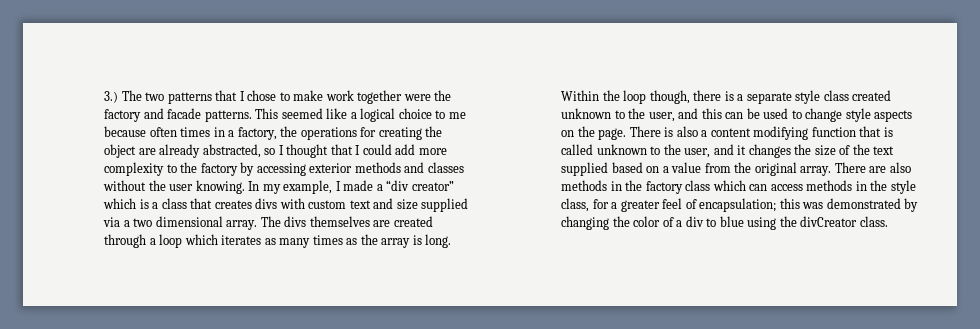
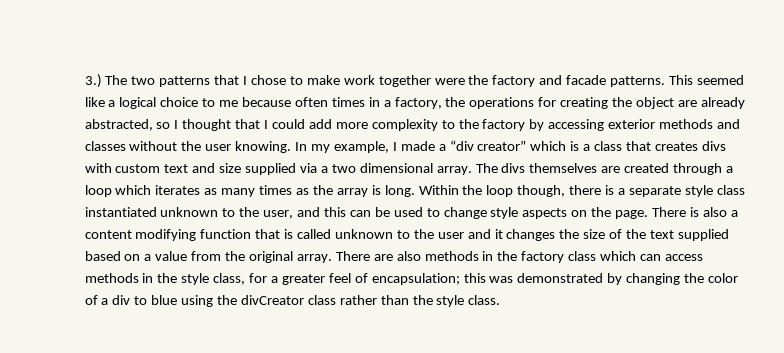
[852,90,892,101] created -> [84,207,157,217] instantiated
[684,148,711,158] user, -> [437,232,464,239] user
(858, 221) none -> [307,295,465,307] class rather than the style

